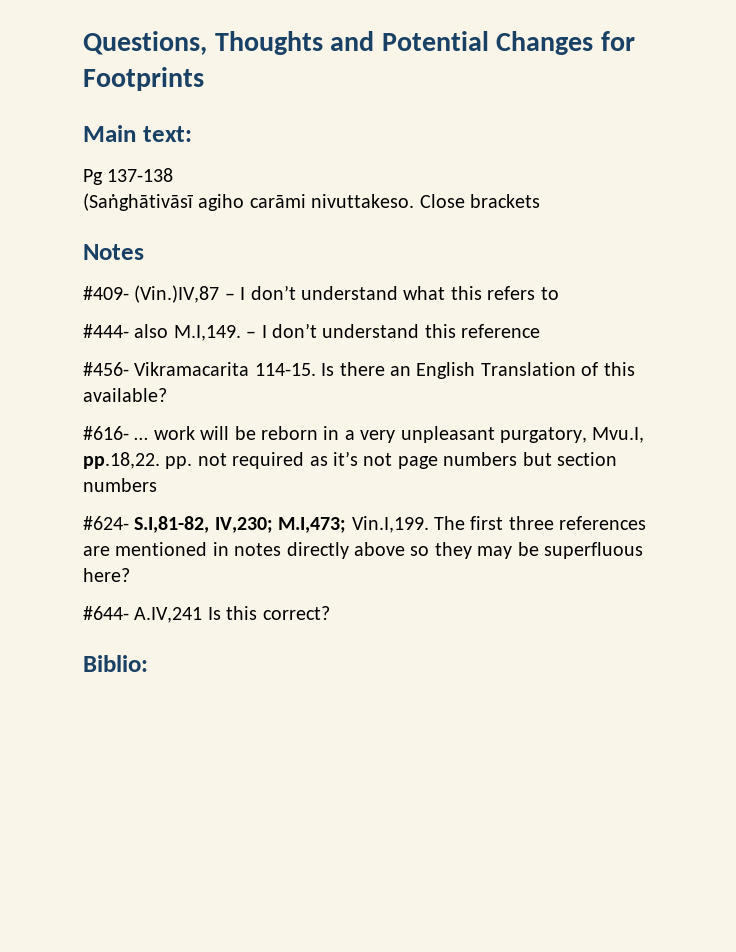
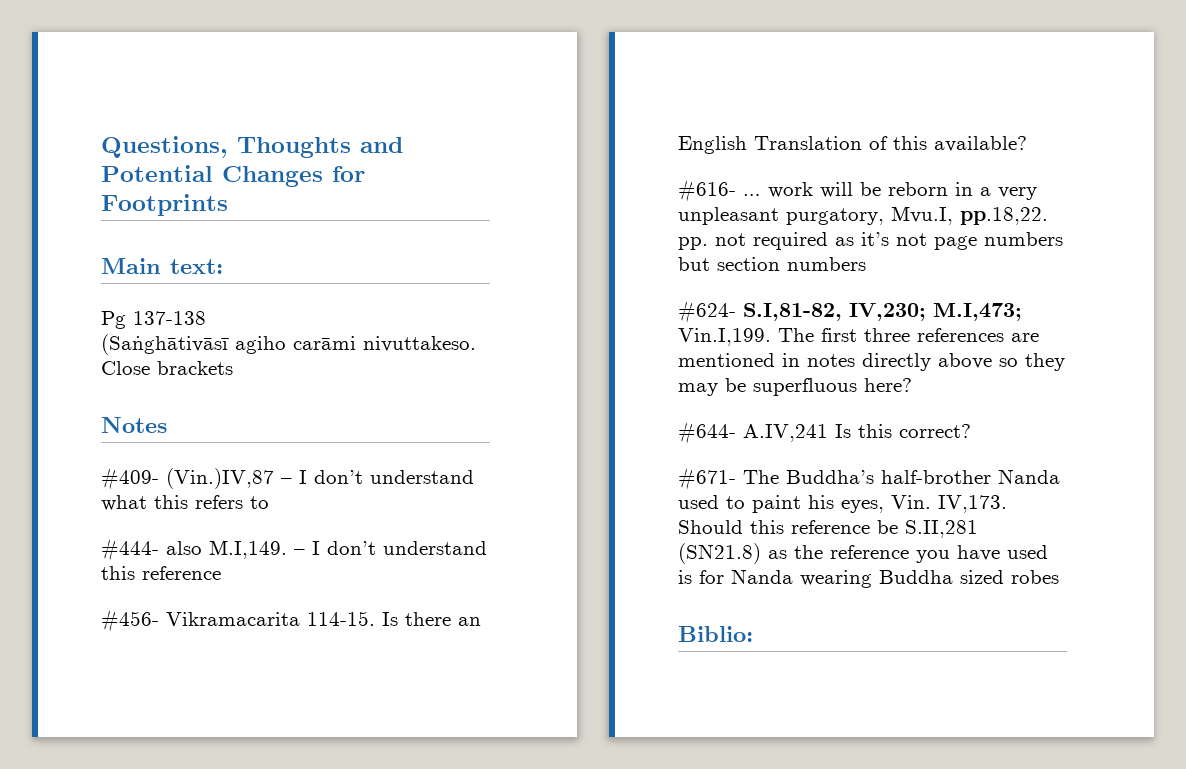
(330, 613) none -> [678,467,1060,490] [678,495,1007,513] [678,520,978,538] [678,543,1048,564] [678,569,1059,588] // #671- The Buddha’s half-brother Nanda used to paint his eyes, Vin. IV,173. Should this reference be S.II,281 (SN21.8) as the reference you have used is for Nanda wearing Buddha sized robes

